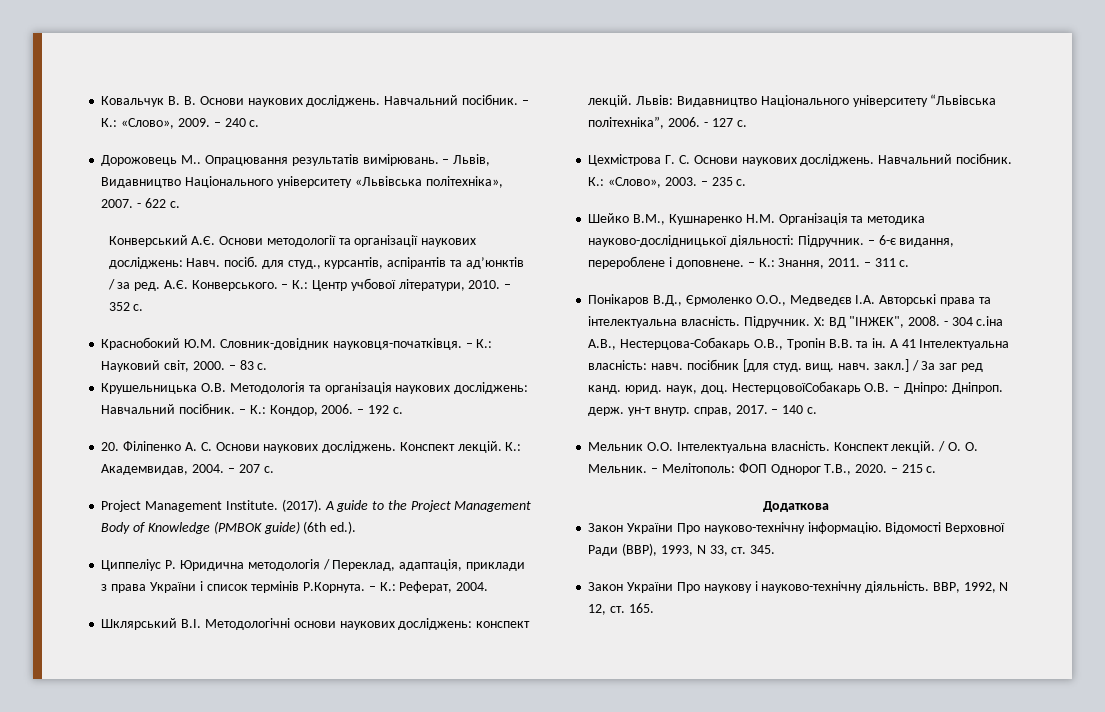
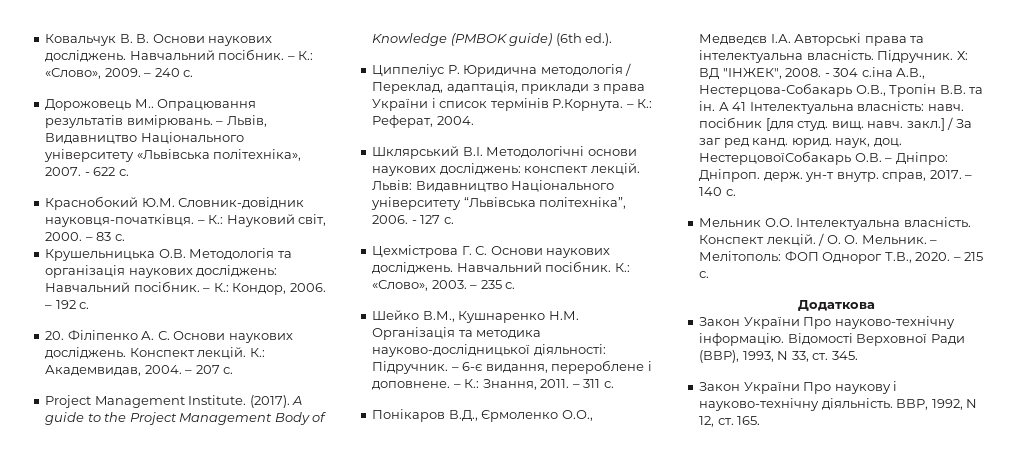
[108,235,477,247] [108,256,524,269] [107,278,512,291] [108,302,144,311] // Конверський А.Є. Основи методології та організації наукових досліджень: Навч. посіб. для студ., курсантів, аспірантів та ад’юнктів / за ред. А.Є. Конверського. – К.: Центр учбової літератури, 2010. – 352 с. -> (129, 172) none

